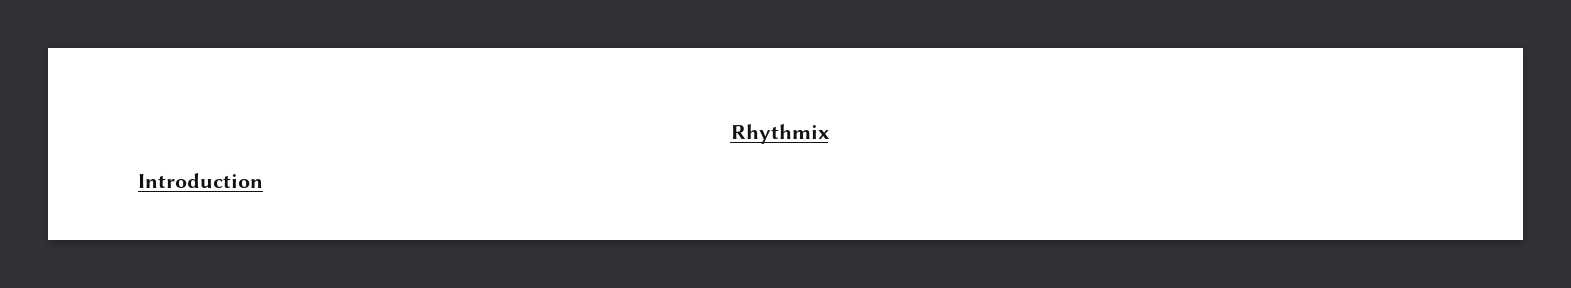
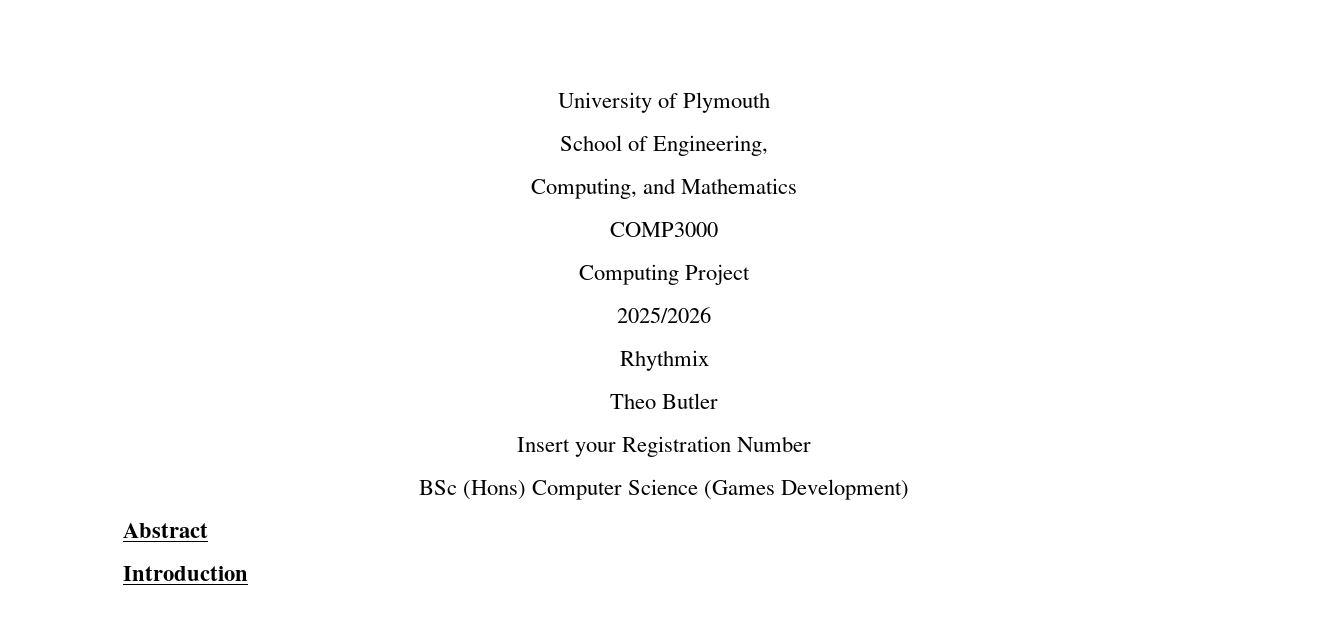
[730,124,830,144] Rhythmix -> [557,92,771,113] [559,135,769,156] [530,178,798,199] [610,222,718,237] [578,264,751,285] [617,307,711,323] [619,350,709,371] [609,393,719,409] [516,436,812,457] [418,479,910,500] [123,523,208,538] University of Plymouth // School of Engineering, // Computing, and Mathematics // COMP3000 // Computing Project // 2025/2026 // Rhythmix // Theo Butler // Insert your Registration Number // BSc (Hons) Computer Science (Games Development) // Abstract

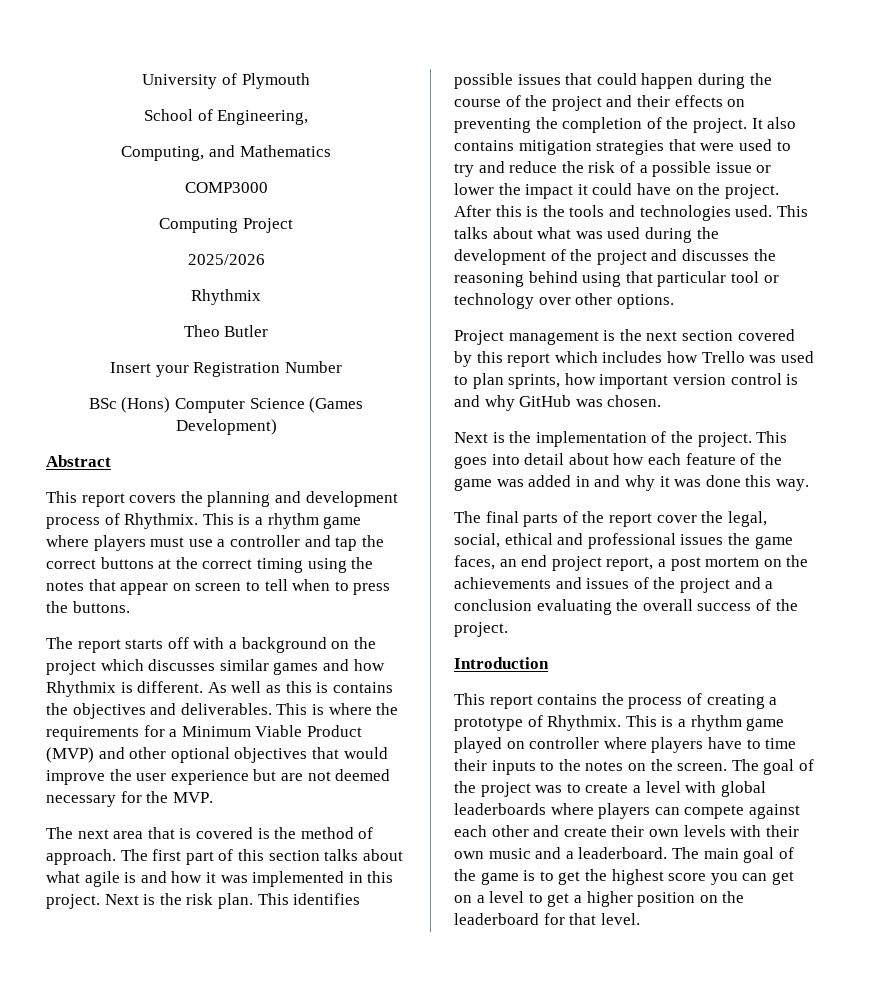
[123,566,248,581] Introduction -> [46,491,398,507] [46,513,362,529] [46,535,384,551] [46,557,374,573] [46,579,391,595] [46,601,130,613] [46,637,376,653] [46,659,385,675] [46,681,393,697] [46,703,399,719] [46,725,362,741] [46,747,388,763] [46,769,391,785] [46,791,213,807] [46,827,374,839] [46,849,403,865] [46,871,394,887] [46,893,361,909] [454,73,772,89] [454,95,746,111] [454,117,797,133] [454,139,791,155] [454,161,772,177] [454,183,779,199] [454,205,808,221] [454,227,719,243] [454,249,776,265] [454,271,779,287] [454,293,674,309] [454,329,795,345] [454,351,814,367] [454,373,799,389] [454,395,662,411] [454,431,788,447] [454,453,782,469] [454,475,809,491] [454,511,767,527] [454,533,793,549] [454,555,809,571] [454,577,774,593] [454,599,798,615] [454,622,508,637] [454,657,549,669] [454,693,778,709] [454,715,785,731] [454,737,797,753] [454,759,814,775] [454,781,766,797] [454,803,800,819] [454,825,799,837] [454,847,794,863] [454,869,794,885] [454,891,745,907] [454,913,640,925] This report covers the planning and development process of Rhythmix. This is a rhythm game where players must use a controller and tap the correct buttons at the correct timing using the notes that appear on screen to tell when to press the buttons. // The report starts off with a background on the project which discusses similar games and how Rhythmix is different. As well as this is contains the objectives and deliverables. This is where the requirements for a Minimum Viable Product (MVP) and other optional objectives that would improve the user experience but are not deemed necessary for the MVP. // The next area that is covered is the method of approach. The first part of this section talks about what agile is and how it was implemented in this project. Next is the risk plan. This identifies possible issues that could happen during the course of the project and their effects on preventing the completion of the project. It also contains mitigation strategies that were used to try and reduce the risk of a possible issue or lower the impact it could have on the project. After this is the tools and technologies used. This talks about what was used during the development of the project and discusses the reasoning behind using that particular tool or technology over other options. // Project management is the next section covered by this report which includes how Trello was used to plan sprints, how important version control is and why GitHub was chosen. // Next is the implementation of the project. This goes into detail about how each feature of the game was added in and why it was done this way. // The final parts of the report cover the legal, social, ethical and professional issues the game faces, an end project report, a post mortem on the achievements and issues of the project and a conclusion evaluating the overall success of the project. // Introduction // This report contains the process of creating a prototype of Rhythmix. This is a rhythm game played on controller where players have to time their inputs to the notes on the screen. The goal of the project was to create a level with global leaderboards where players can compete against each other and create their own levels with their own music and a leaderboard. The main goal of the game is to get the highest score you can get on a level to get a higher position on the leaderboard for that level.

